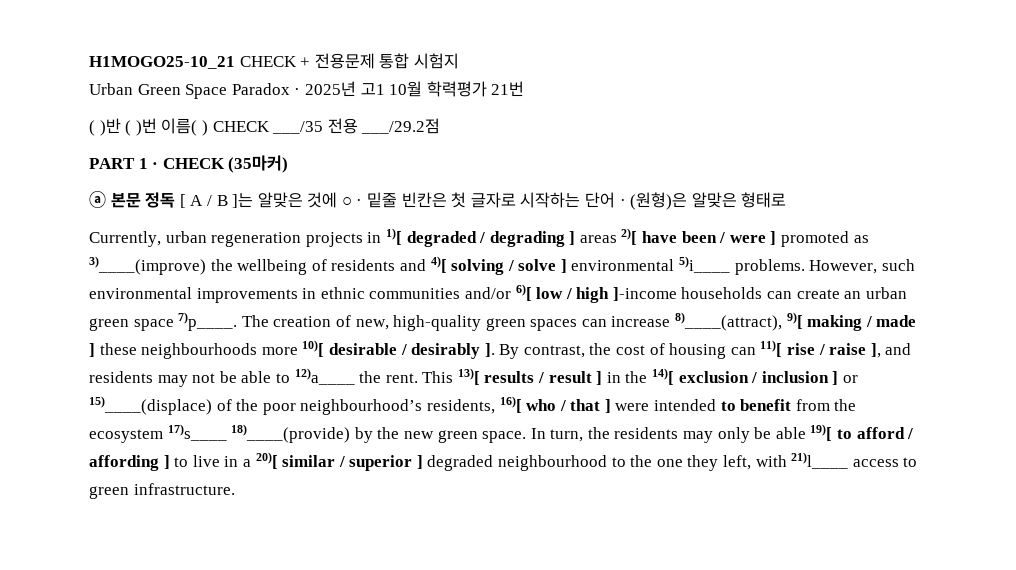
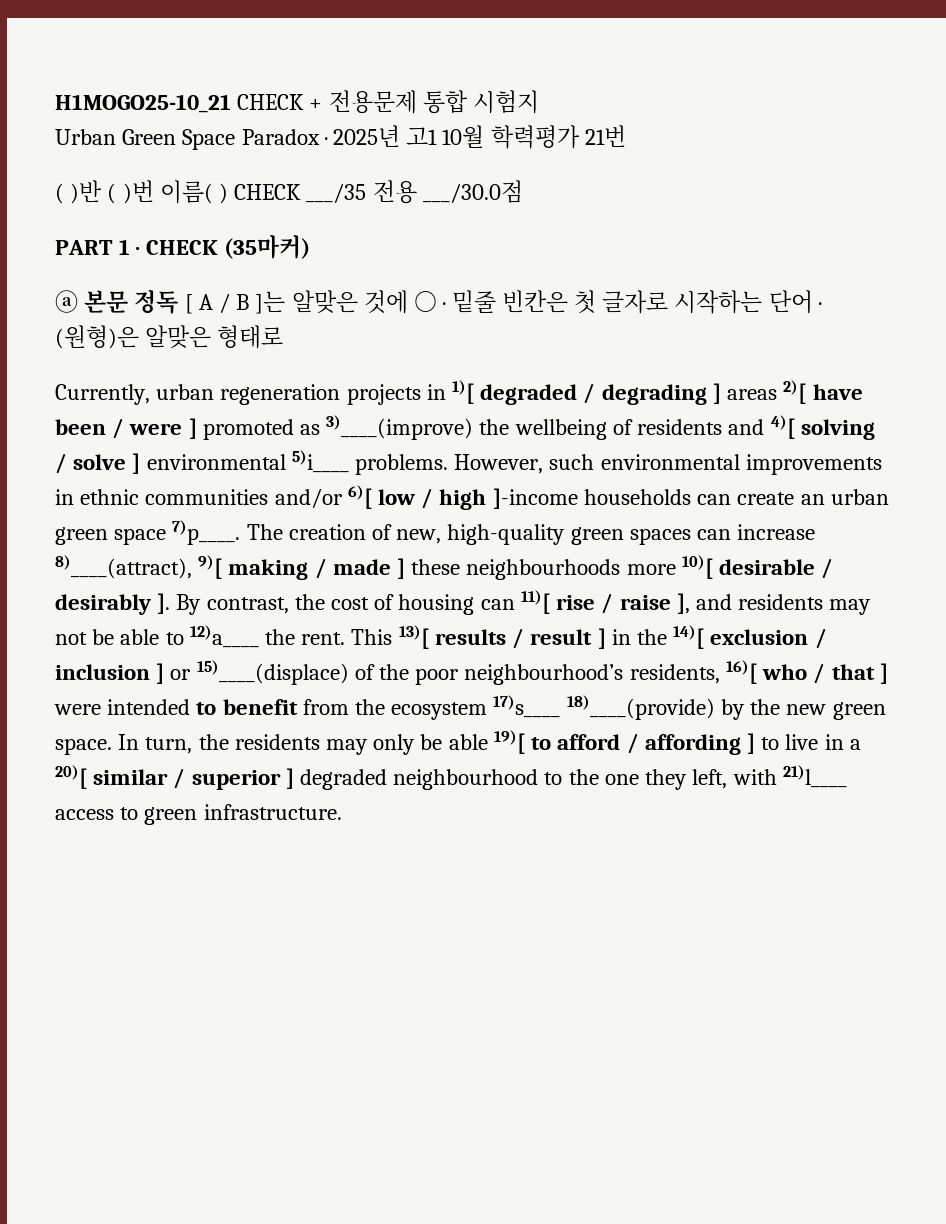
[361,118,441,134] ___/29.2점 -> [422,180,523,204] ___/30.0점

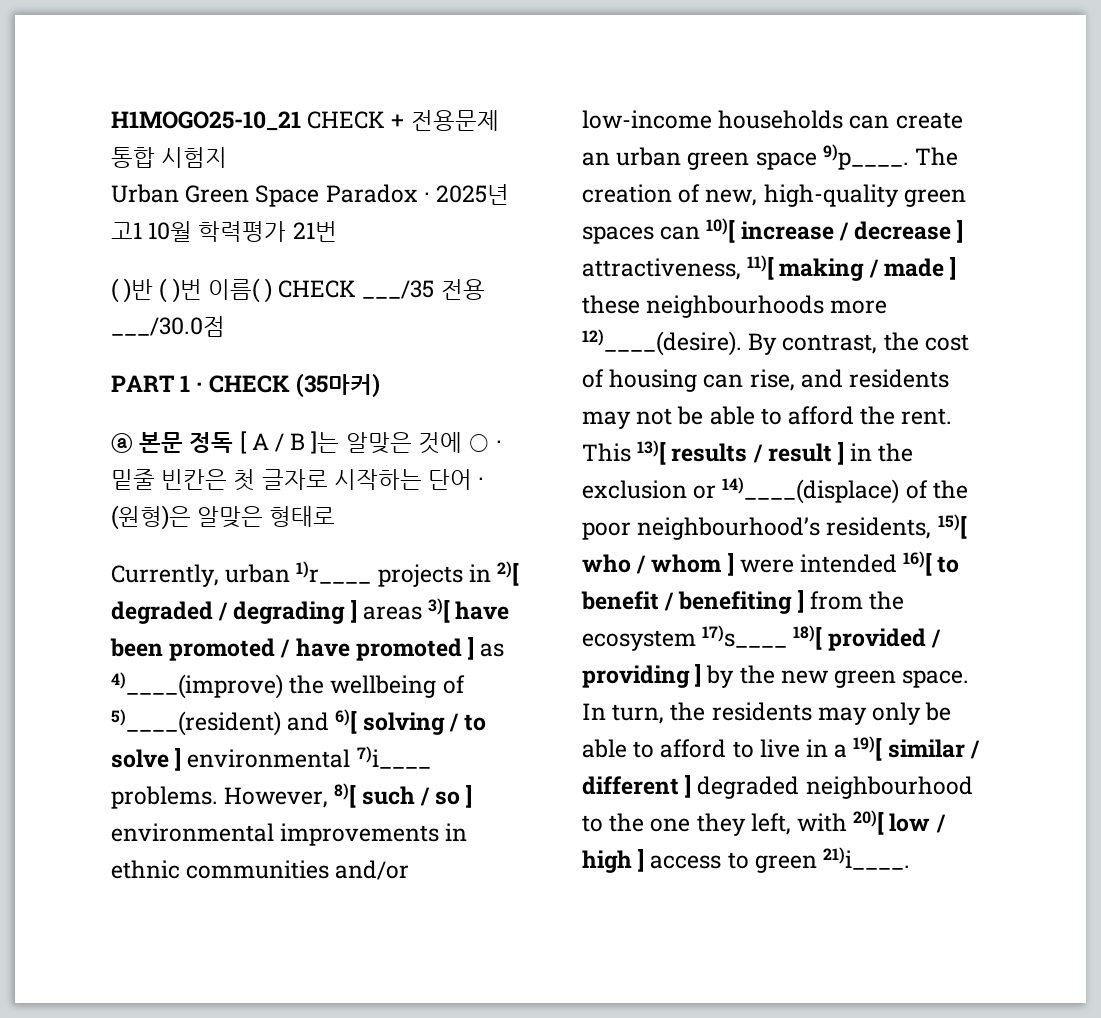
[220,384,341,405] regeneration -> [296,561,372,584] 1)r____
[452,380,475,404] 1)[ -> [497,561,520,586] 2)[
[783,380,807,404] 2)[ -> [428,598,451,623] 3)[
[112,415,795,440] / were ] promoted as 3)____(improve) the wellbeing of residents and 4)[ -> [169,637,505,661] [111,672,465,699] [111,709,358,736] promoted / have promoted ] as 4)____(improve) the wellbeing of 5)____(resident) and 6)[
(67, 463) none -> [464,714,487,731] to
[291,450,349,473] 5)i____ -> [356,746,431,769] 7)i____
[549,453,595,470] such -> [334,783,473,808] 8)[ such / so ]
[347,485,578,510] 6)[ low / high ]-income -> [582,110,712,129] low-income
[172,520,241,545] 7)p____. -> [822,144,909,170] 9)p____.
[737,524,816,540] [55,555,223,579] increase 8)____(attract), 9)[ -> [706,218,964,243] [582,255,775,280] 10)[ increase / decrease ] attractiveness, 11)[
[681,555,834,579] [55,593,171,615] 10)[ desirable / desirably ]. -> [582,329,742,356] 12)____(desire).
[520,590,690,614] 11)[ rise / raise ], -> [749,369,795,391] rise,
[189,625,259,648] 12)a____ -> [788,406,855,425] afford
[673,625,827,649] [55,660,349,685] 14)[ exclusion / inclusion ] or 15)____(displace) -> [582,477,900,504] exclusion or 14)____(displace)
[725,660,757,684] 16)[ -> [937,514,967,539] 15)[
[831,664,875,680] that -> [651,554,723,573] whom
(191, 706) none -> [903,551,933,576] 16)[
(298, 707) none -> [664,590,804,614] / benefiting ]
[566,695,715,720] 18)____(provide) -> [793,625,941,651] [582,664,702,688] 18)[ provided / providing ]
[493,730,755,755] 19)[ to afford / affording ] -> [633,739,727,758] to afford
[55,765,87,789] 20)[ -> [853,736,883,761] 19)[
[191,770,281,790] superior -> [582,776,679,795] different
[782,765,847,788] 21)l____ -> [853,810,946,835] [582,849,645,873] 20)[ low / high ]
[203,804,342,820] infrastructure. -> [823,847,911,870] 21)i____.

